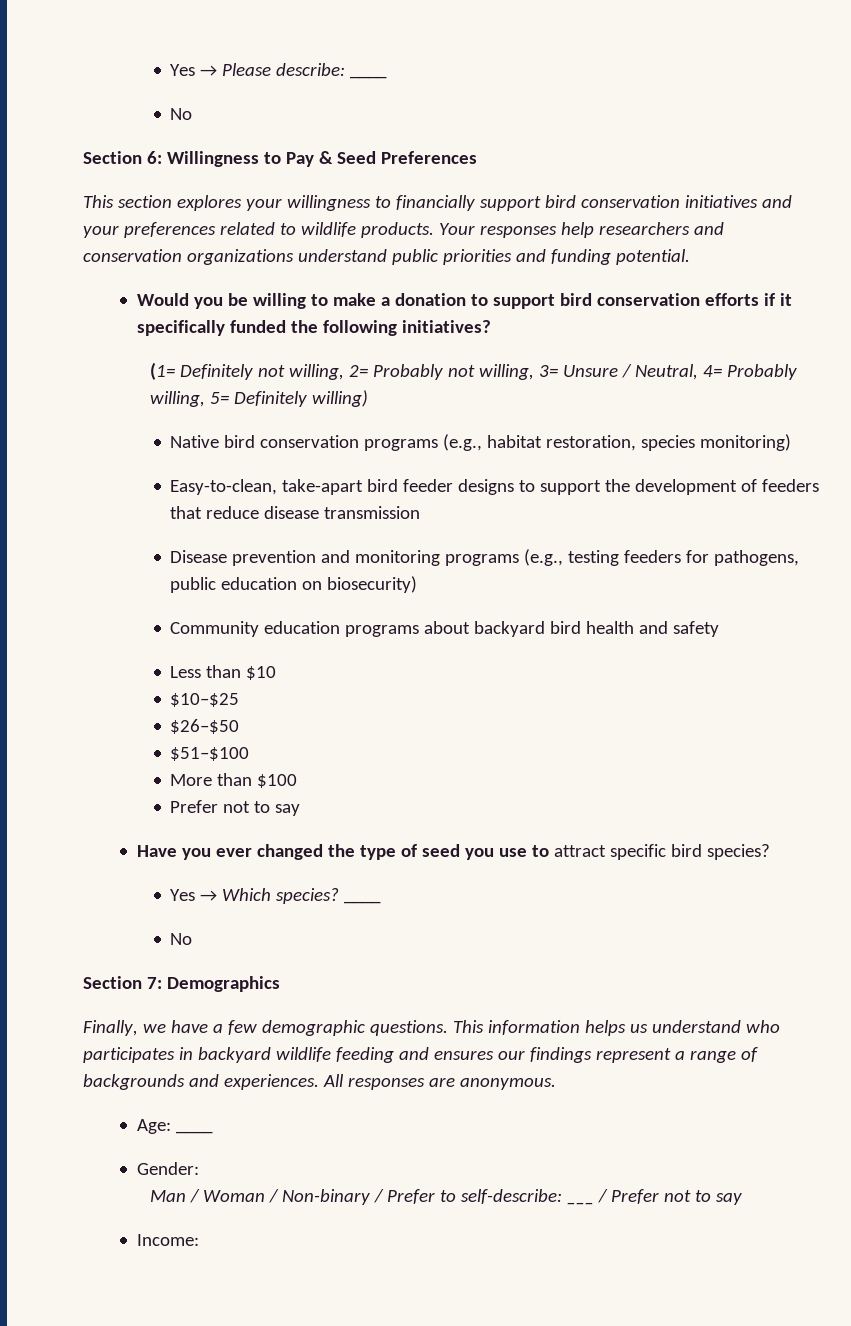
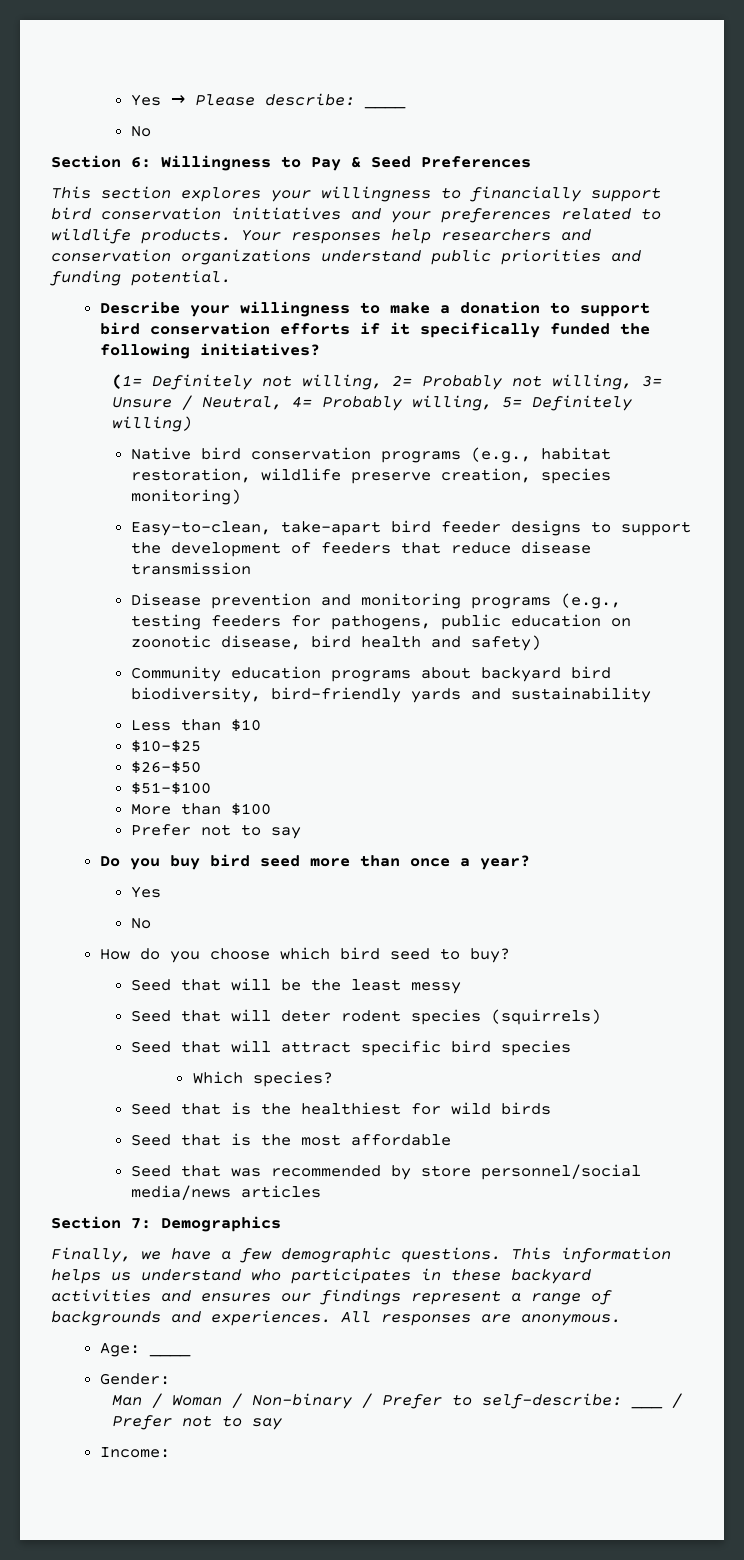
[136,293,306,309] Would you be willing -> [100,301,351,317] Describe your willingness
(637, 443) none -> [261,468,532,484] wildlife preserve creation,
[327,576,418,593] biosecurity) -> [131,635,542,651] zoonotic disease, bird health and safety)
[586,621,720,637] health and safety -> [131,687,652,703] biodiversity, bird-friendly yards and sustainability
[136,844,549,860] Have you ever changed the type of seed you use to -> [100,854,531,870] [131,886,162,898] [131,918,152,929] [100,947,511,963] [131,978,462,994] [131,1009,602,1025] [131,1040,272,1053] Do you buy bird seed more than once a year? // Yes // No // How do you choose which bird seed to buy? // Seed that will be the least messy // Seed that will deter rodent species (squirrels) // Seed that will
(702, 850) none -> [501,1040,572,1056] [192,1071,243,1084] species // Which
[170,888,382,904] [170,933,193,945] Yes → Which species? ____ // No -> [131,1102,552,1115] [131,1133,452,1146] [131,1164,642,1180] [131,1185,322,1200] Seed that is the healthiest for wild birds // Seed that is the most affordable // Seed that was recommended by store personnel/social media/news articles
[197,1047,394,1063] backyard wildlife feeding -> [451,1269,591,1284] [51,1289,151,1302] these backyard activities

